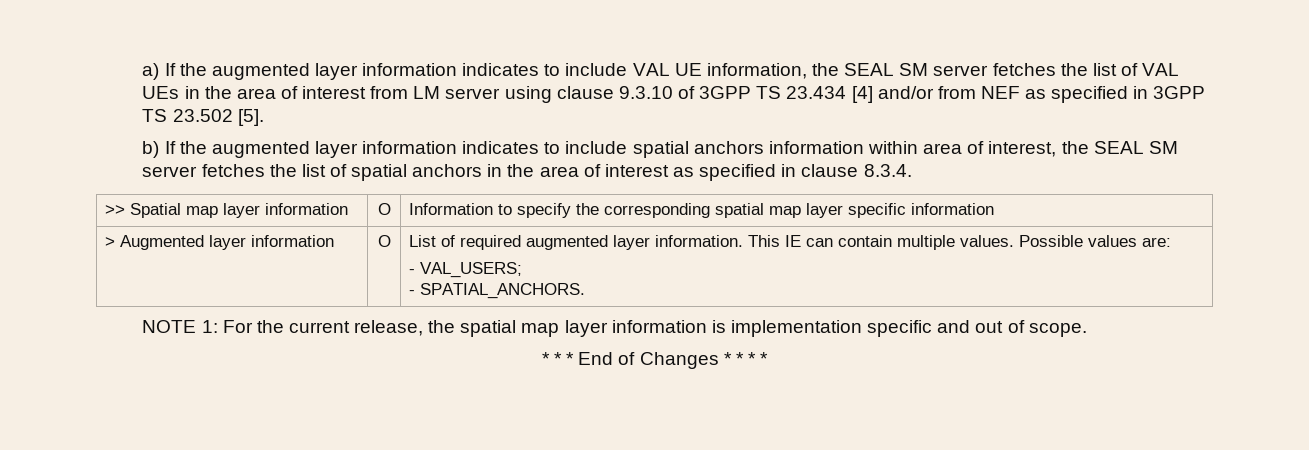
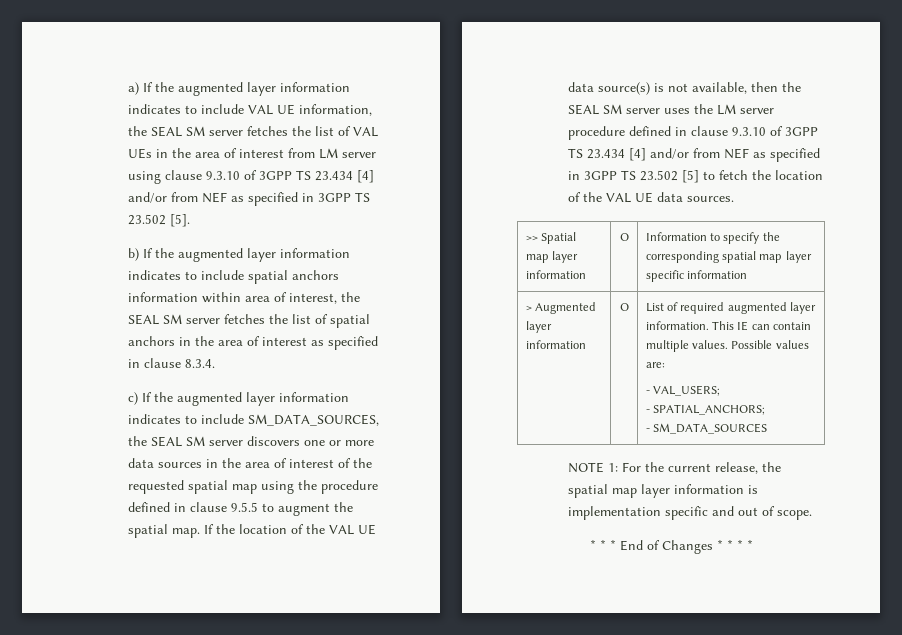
(912, 170) none -> [128,392,350,406] [128,414,380,426] [128,436,375,447] [128,458,373,468] [128,480,379,494] [128,502,354,516] [128,524,377,538] [568,82,802,95] [568,104,775,115] [568,126,819,140] [568,148,821,162] [568,170,824,183] [568,192,735,203] // c) If the augmented layer information indicates to include SM_DATA_SOURCES, the SEAL SM server discovers one or more data sources in the area of interest of the requested spatial map using the procedure defined in clause 9.5.5 to augment the spatial map. If the location of the VAL UE data source(s) is not available, then the SEAL SM server uses the LM server procedure defined in clause 9.3.10 of 3GPP TS 23.434 [4] and/or from NEF as specified in 3GPP TS 23.502 [5] to fetch the location of the VAL UE data sources.
[420,283,586,299] SPATIAL_ANCHORS. -> [653,404,766,415] [645,423,768,434] SPATIAL_ANCHORS; // - SM_DATA_SOURCES

